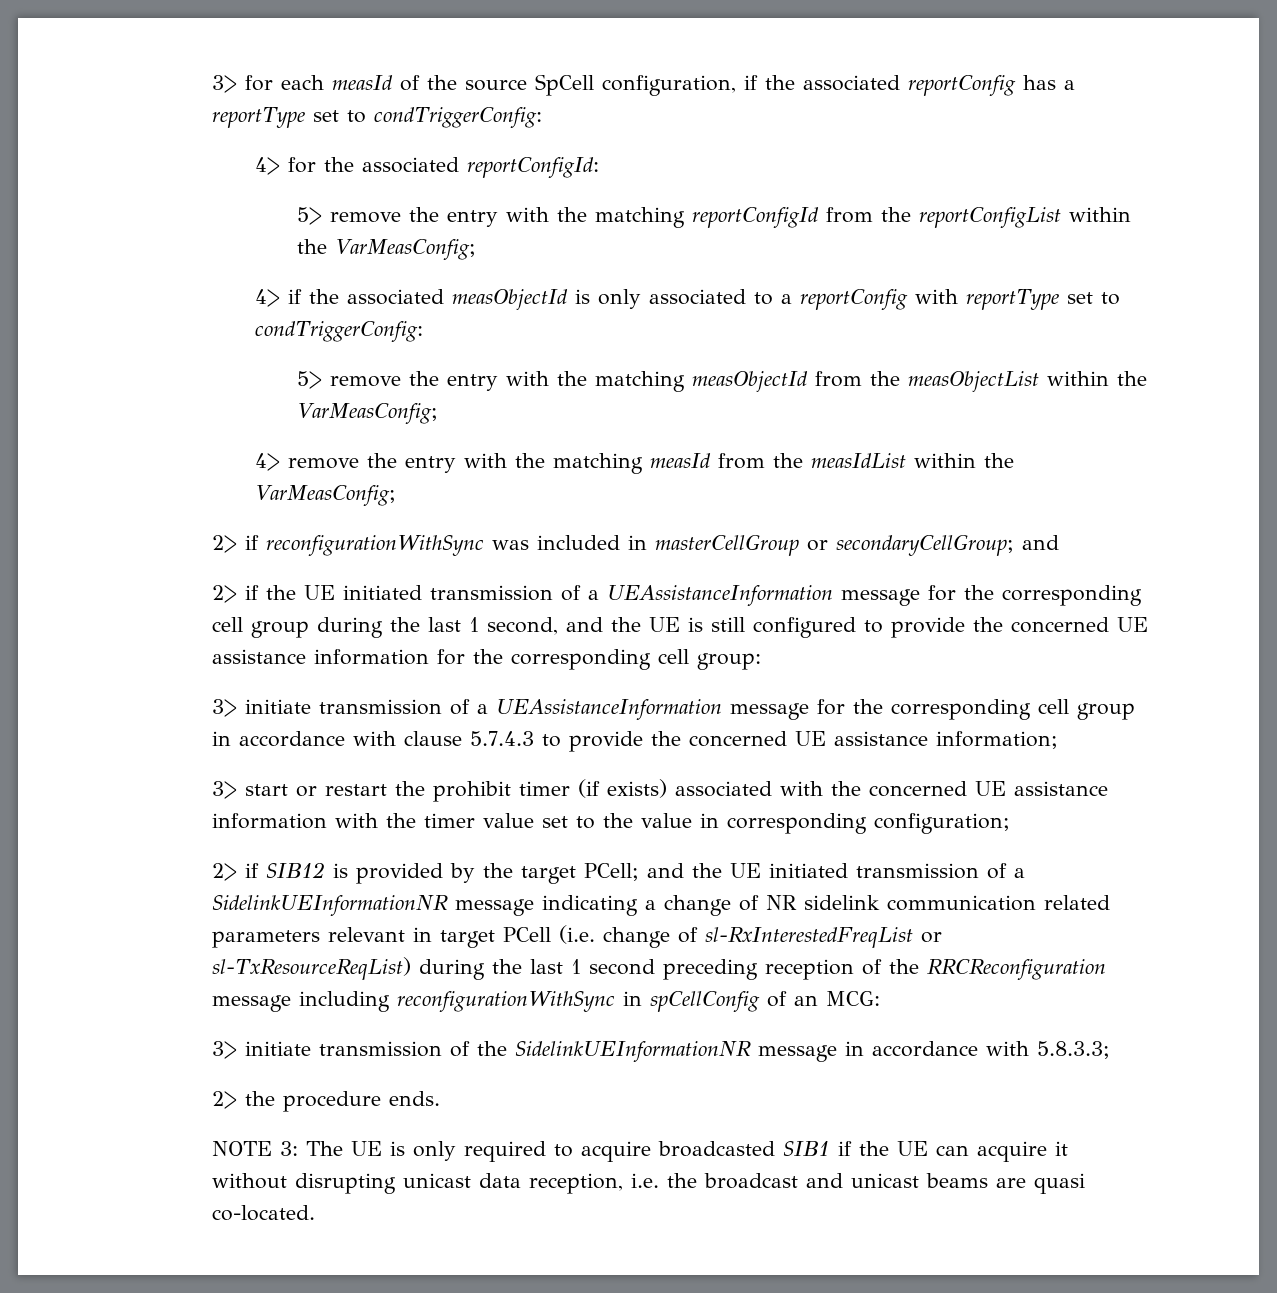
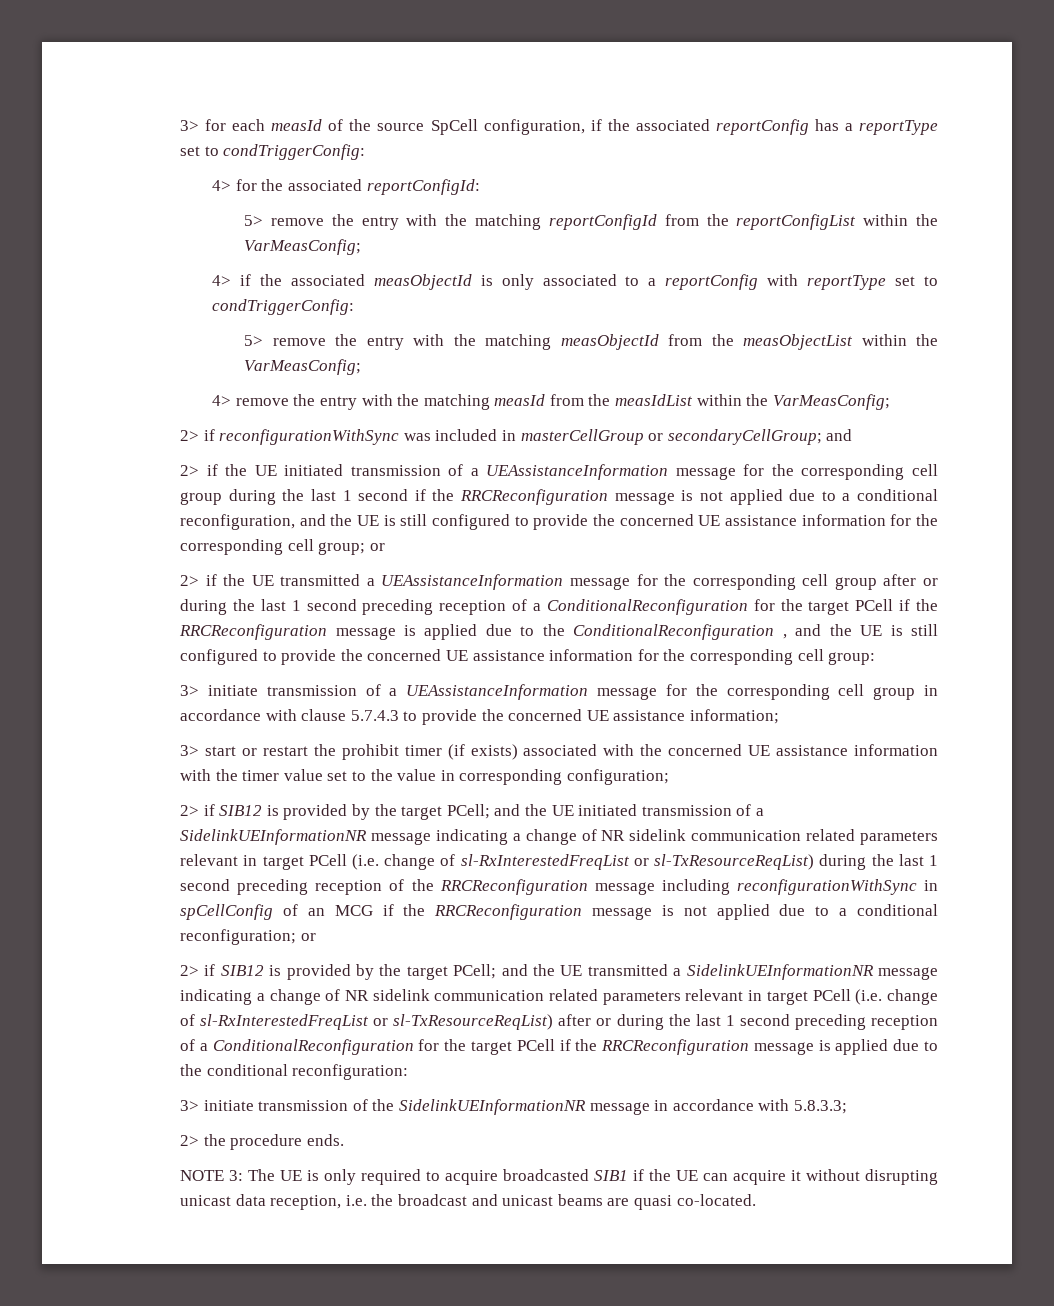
[487,617,559,635] second, -> [358,489,938,505] [180,514,938,530] [180,539,385,555] [180,574,939,590] [180,599,938,615] [179,624,787,640] second if the RRCReconfiguration message is not applied due to a conditional reconfiguration, and the UE is still configured to provide the concerned UE assistance information for the corresponding cell group; or // 2> if the UE transmitted a UEAssistanceInformation message for the corresponding cell group after or during the last 1 second preceding reception of a ConditionalReconfiguration for the target PCell if the RRCReconfiguration message is applied due to the ConditionalReconfiguration ,
[826,991,881,1006] MCG: -> [334,904,938,920] [180,929,316,945] [180,964,938,980] [180,989,938,1005] [180,1014,939,1030] [180,1039,938,1055] [180,1064,409,1080] MCG if the RRCReconfiguration message is not applied due to a conditional reconfiguration; or // 2> if SIB12 is provided by the target PCell; and the UE transmitted a SidelinkUEInformationNR message indicating a change of NR sidelink communication related parameters relevant in target PCell (i.e. change of sl-RxInterestedFreqList or sl-TxResourceReqList) after or during the last 1 second preceding reception of a ConditionalReconfiguration for the target PCell if the RRCReconfiguration message is applied due to the conditional reconfiguration:

